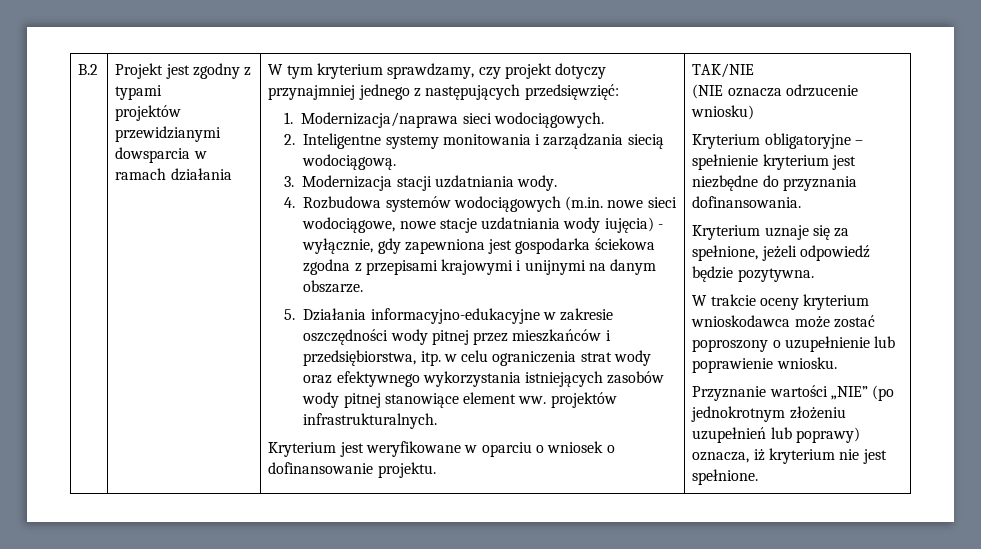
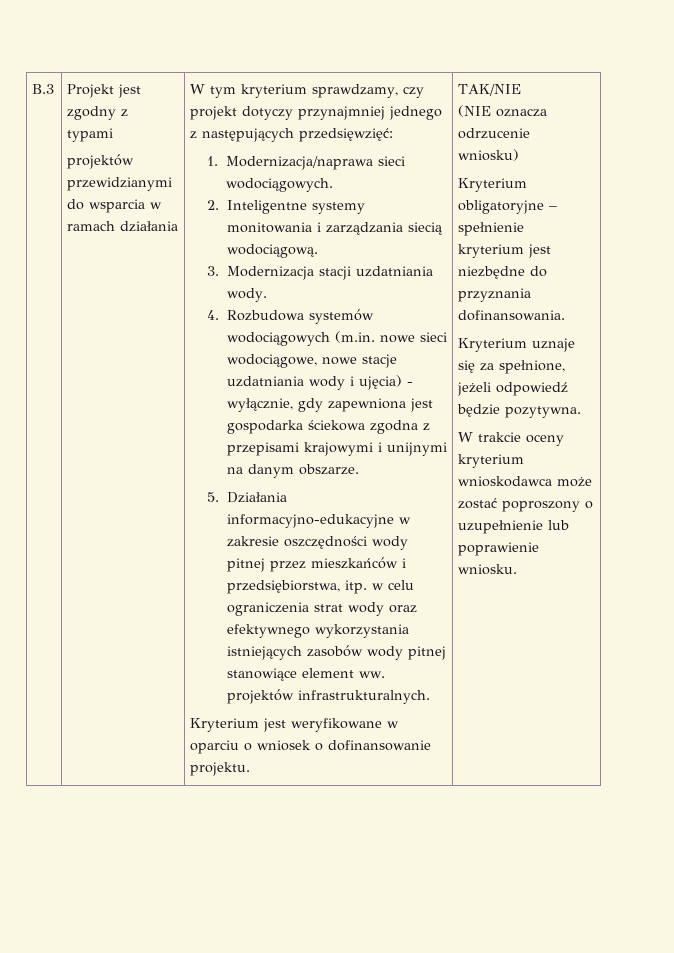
[78,64,99,75] B.2 -> [32,84,55,94] B.3
[115,147,191,163] dowsparcia -> [67,199,146,213] do wsparcia
[604,217,654,233] iujęcia) -> [349,375,402,390] i ujęcia)
[692,385,895,401] [691,406,846,422] [692,427,861,443] [692,448,887,464] [692,469,759,485] // Przyznanie wartości „NIE” (po jednokrotnym złożeniu uzupełnień lub poprawy) oznacza, iż kryterium nie jest spełnione. -> (518, 569) none

